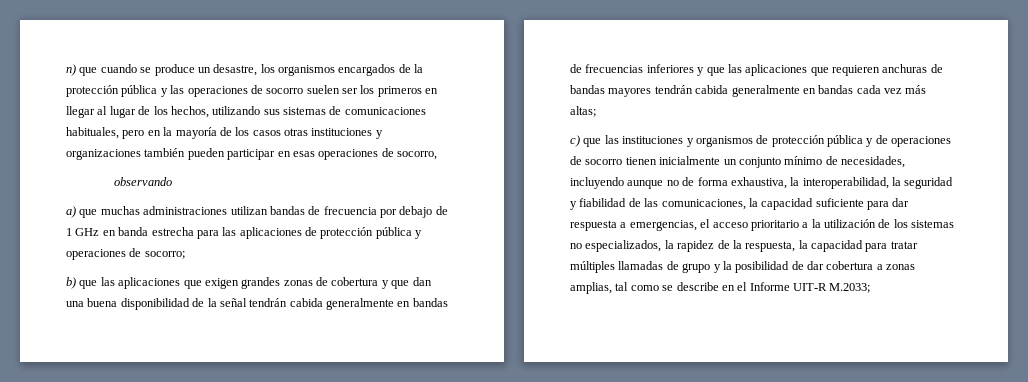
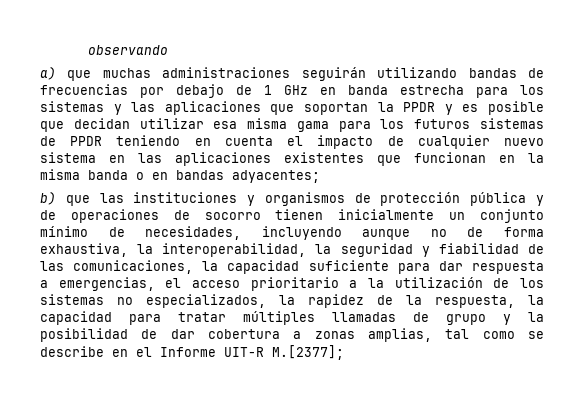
[66,64,424,76] [66,85,439,97] [66,106,426,118] [66,127,383,139] [66,148,437,160] n) que cuando se produce un desastre, los organismos encargados de la protección pública y las operaciones de socorro suelen ser los primeros en llegar al lugar de los hechos, utilizando sus sistemas de comunicaciones habituales, pero en la mayoría de los casos otras instituciones y organizaciones también pueden participar en esas operaciones de socorro, // -> (88, 50) none
[230,206,377,215] utilizan bandas de frecuencia -> [301,67,544,81] [40,84,128,95] seguirán utilizando bandas de frecuencias
[222,227,423,239] [66,248,185,260] [66,277,432,289] [66,298,448,310] [570,64,943,76] [570,85,927,97] [570,106,596,117] [570,135,580,147] las aplicaciones de protección pública y operaciones de socorro; // b) que las aplicaciones que exigen grandes zonas de cobertura y que dan una buena disponibilidad de la señal tendrán cabida generalmente en bandas de frecuencias inferiores y que las aplicaciones que requieren anchuras de bandas mayores tendrán cabida generalmente en bandas cada vez más altas; // c) -> [520,85,544,95] [40,101,545,115] [40,118,544,132] [40,135,544,149] [40,152,544,166] [40,169,320,183] [40,192,56,205] los sistemas y las aplicaciones que soportan la PPDR y es posible que decidan utilizar esa misma gama para los futuros sistemas de PPDR teniendo en cuenta el impacto de cualquier nuevo sistema en las aplicaciones existentes que funcionan en la misma banda o en bandas adyacentes; // b)
[829,283,871,293] M.2033; -> [272,345,344,360] M.[2377];

